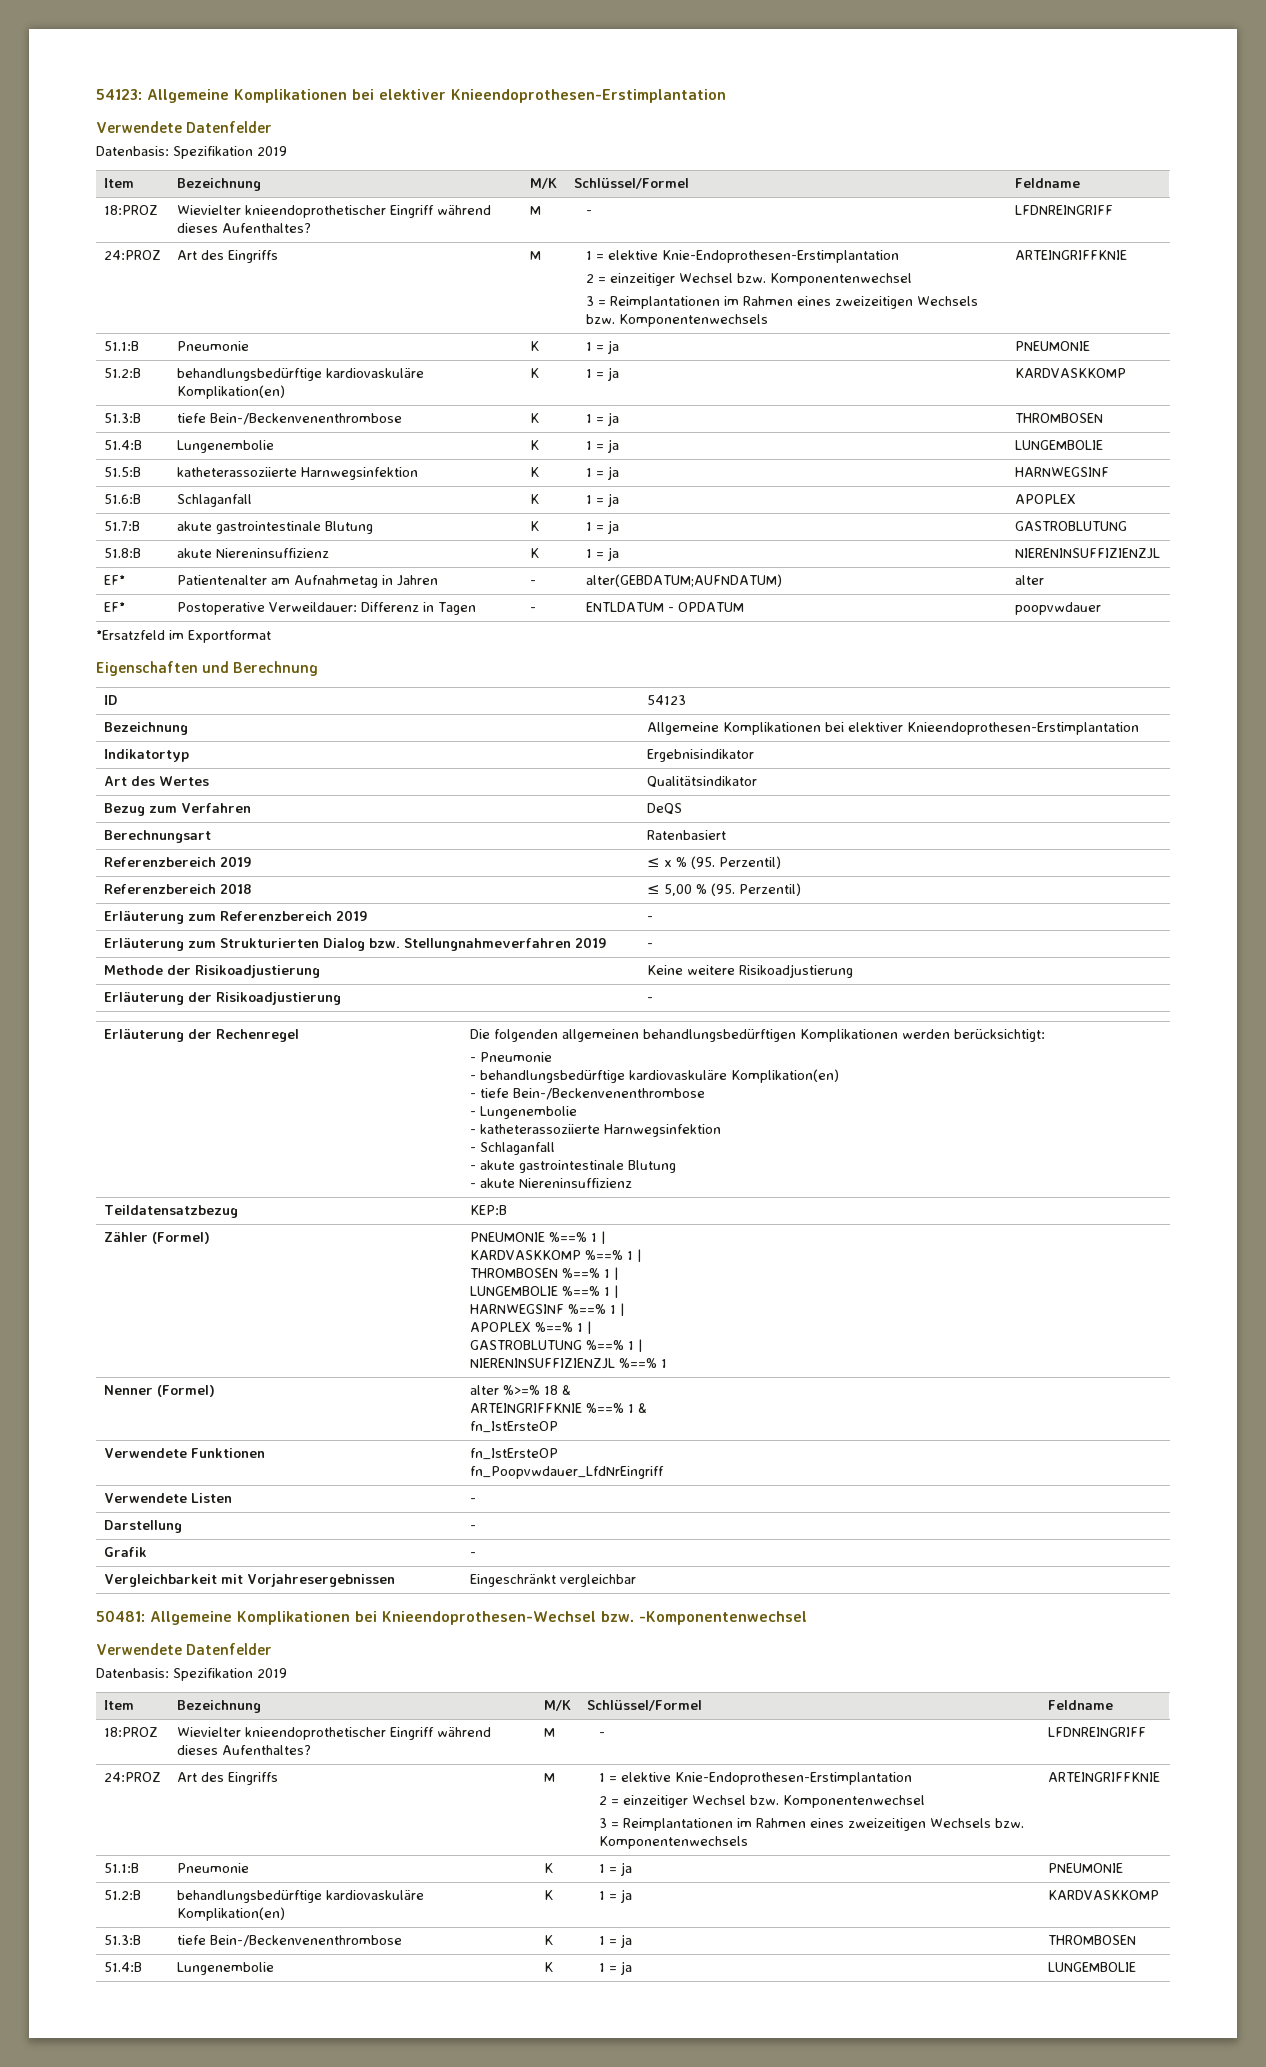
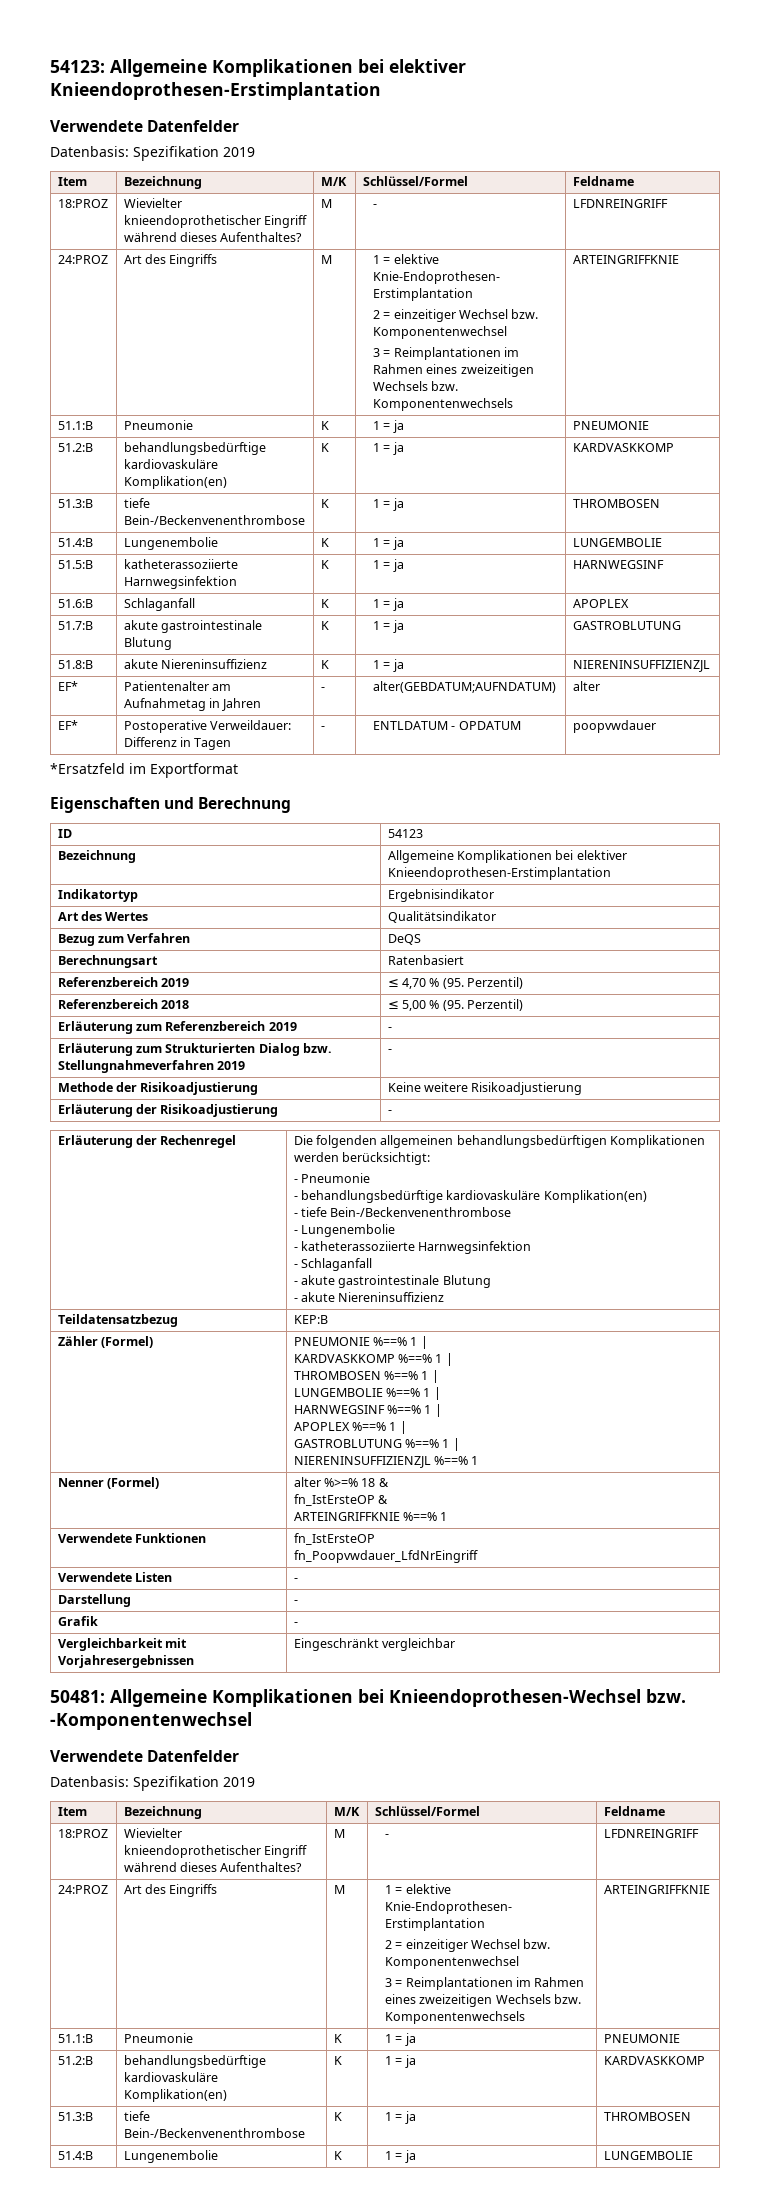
[663,860,672,867] x -> [402,978,427,989] 4,70
(571, 1390) none -> [293,1494,389,1506] // fn_IstErsteOP &
[637,1403,647,1413] [469,1421,558,1433] & // fn_IstErsteOP -> (448, 1516) none

